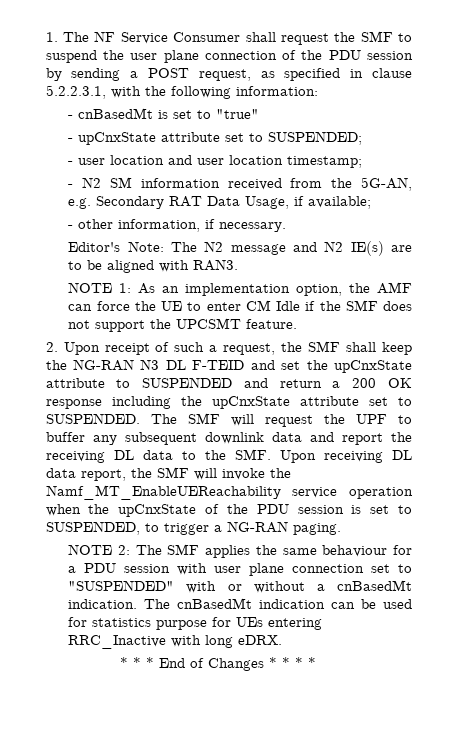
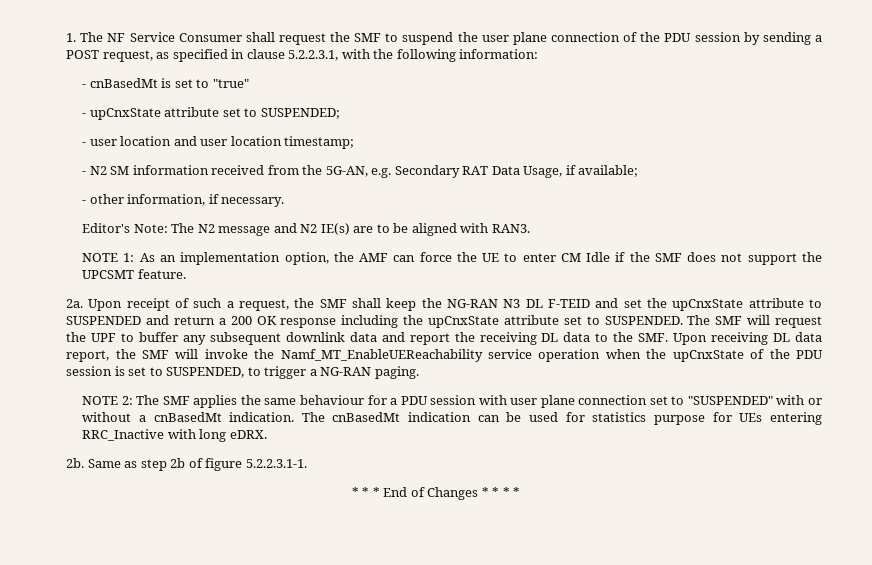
[45,342,58,352] 2. -> [66,299,84,308] 2a.
(283, 640) none -> [66,458,307,471] // 2b. Same as step 2b of figure 5.2.2.3.1-1.

